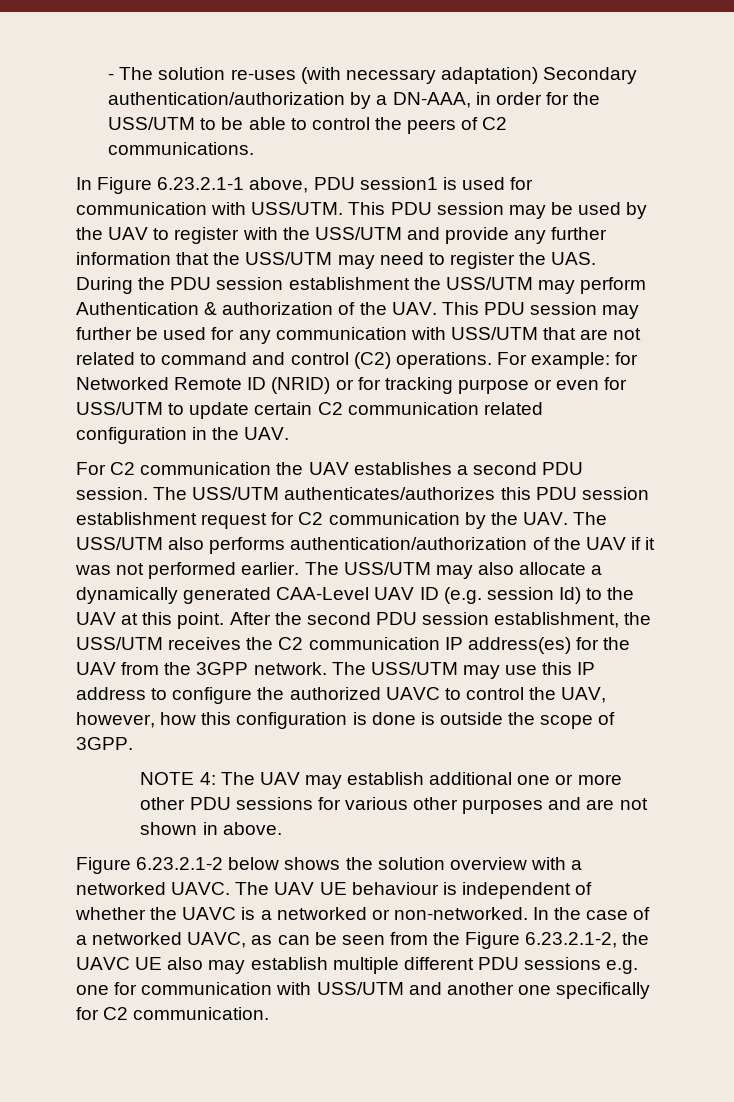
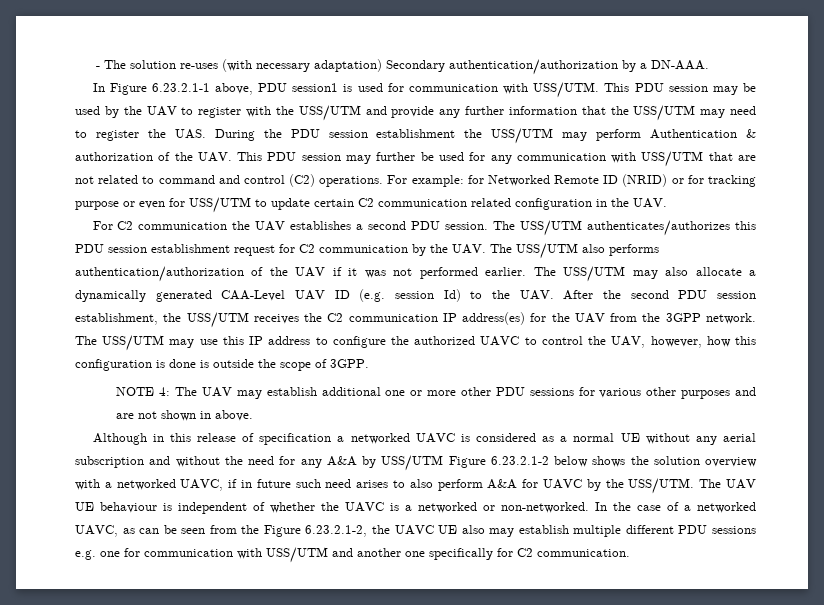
[392,92,601,108] [108,117,508,134] [108,142,255,155] DN-AAA, in order for the USS/UTM to be able to control the peers of C2 communications. -> [650,60,709,70] DN-AAA.
[76,612,225,629] UAV at this point. -> [519,290,554,300] UAV.
(282, 828) none -> [92,433,756,445] [75,455,444,471] Although in this release of specification a networked UAVC is considered as a normal UE without any aerial subscription and without the need for any A&A by USS/UTM
[171,882,231,895] UAVC. -> [180,478,695,494] UAVC, if in future such need arises to also perform A&A for UAVC by the USS/UTM.

